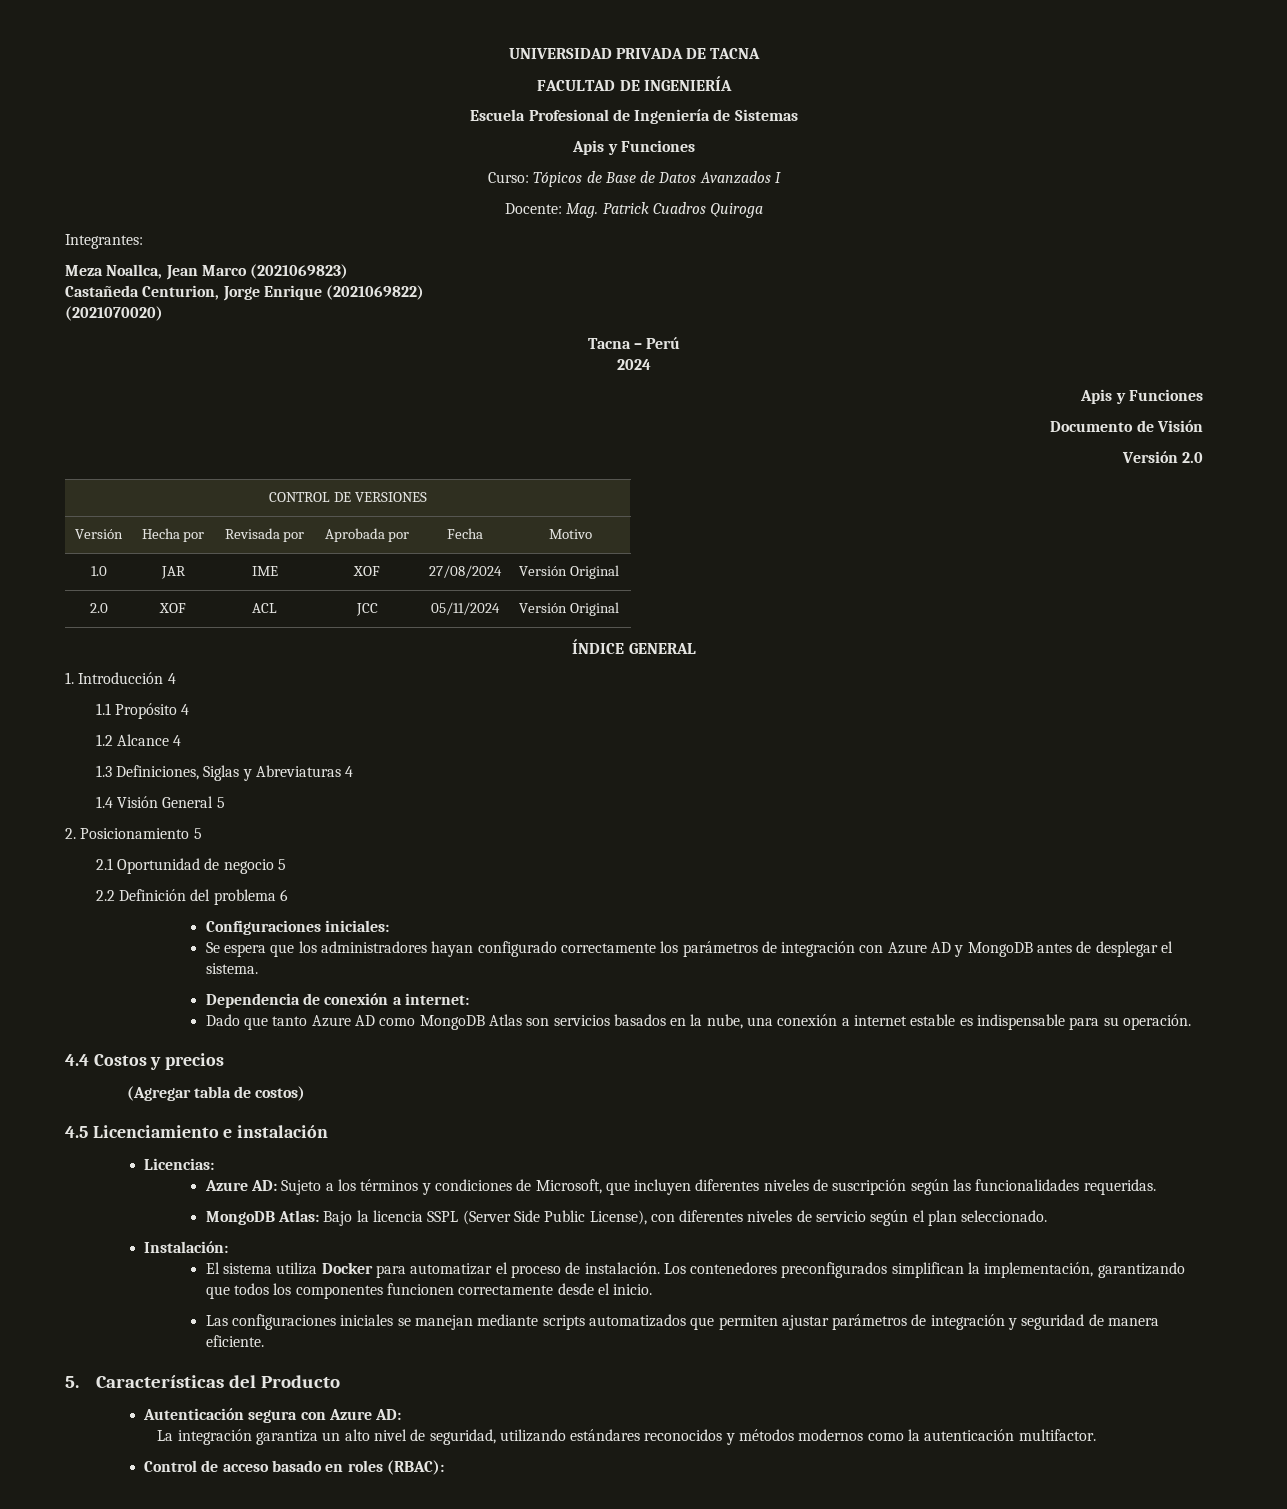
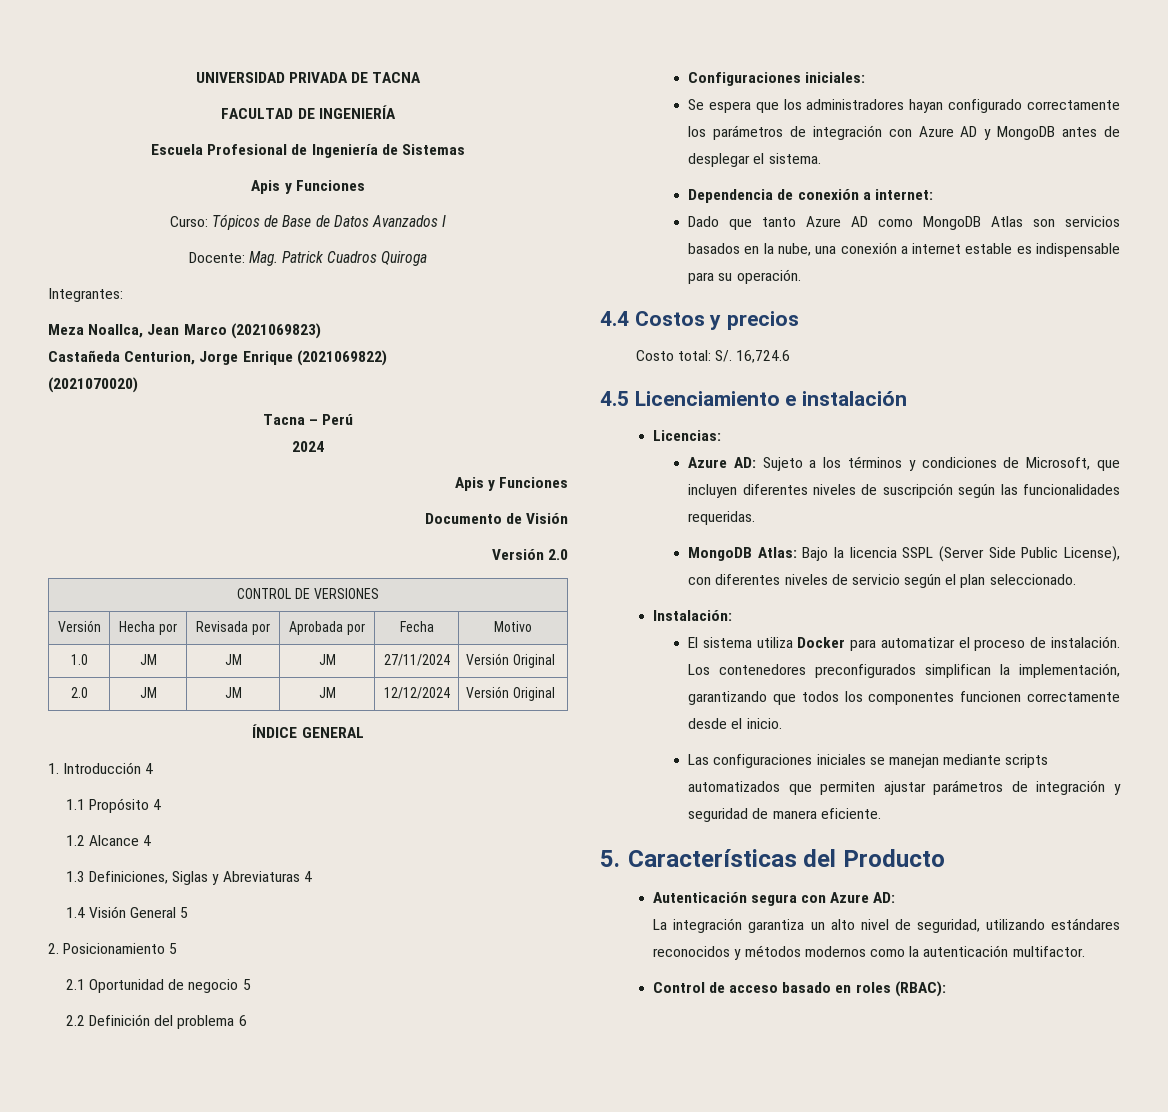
[160,566,186,579] [251,566,278,576] [353,566,380,576] [429,565,502,578] JAR | IME | XOF | 27/08/2024 -> [139,654,157,665] [224,654,242,665] [318,654,336,665] [383,654,450,666] JM | JM | JM | 27/11/2024
[159,603,186,613] [252,603,277,613] [355,603,378,616] [431,602,500,615] XOF | ACL | JCC | 05/11/2024 -> [139,687,157,698] [224,687,242,698] [318,687,336,698] [383,687,450,699] JM | JM | JM | 12/12/2024
[126,1086,306,1101] (Agregar tabla de costos) -> [635,350,791,363] Costo total: S/. 16,724.6

